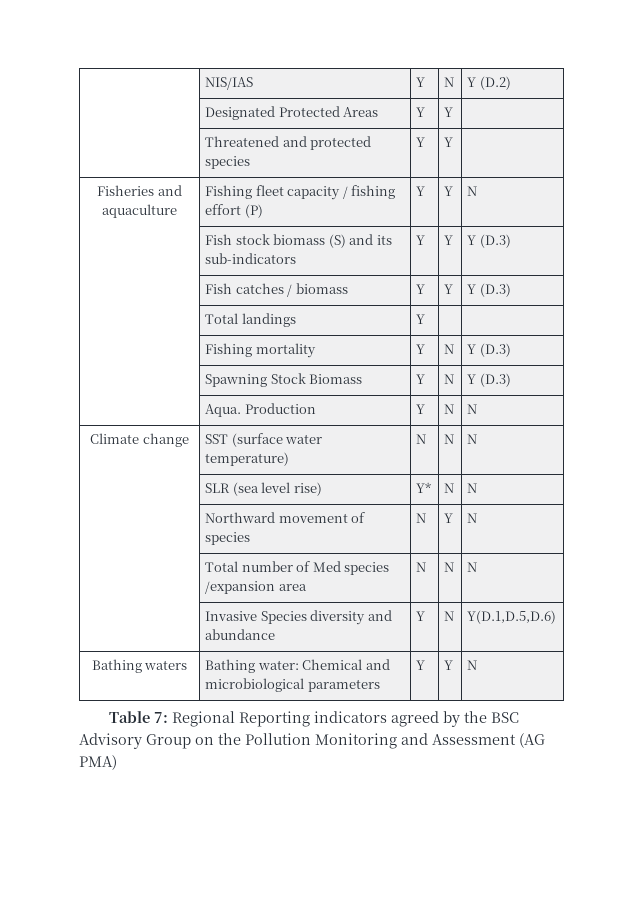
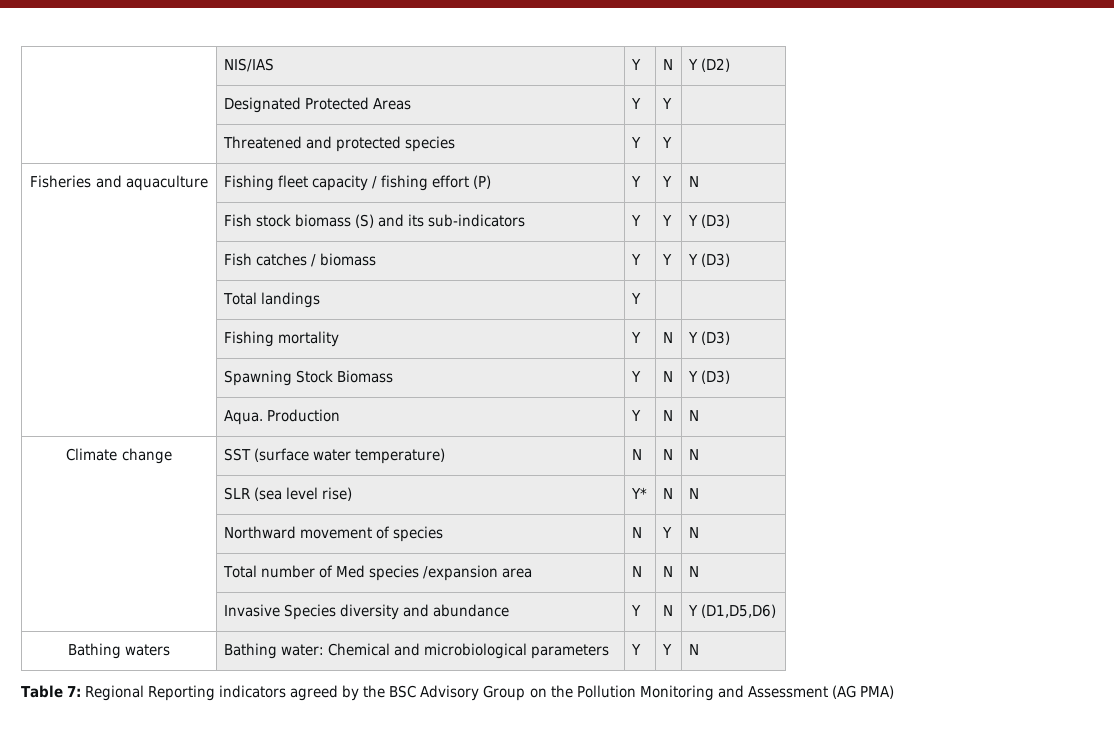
[479,76,511,90] (D.2) -> [700,58,730,72] (D2)
[479,234,511,248] (D.3) -> [700,214,730,228] (D3)
[479,283,511,297] (D.3) -> [700,253,730,267] (D3)
[479,343,511,357] (D.3) -> [700,331,730,345] (D3)
[479,373,511,387] (D.3) -> [700,370,730,384] (D3)
[466,610,556,624] Y(D.1,D.5,D.6) -> [687,604,776,618] Y (D1,D5,D6)

